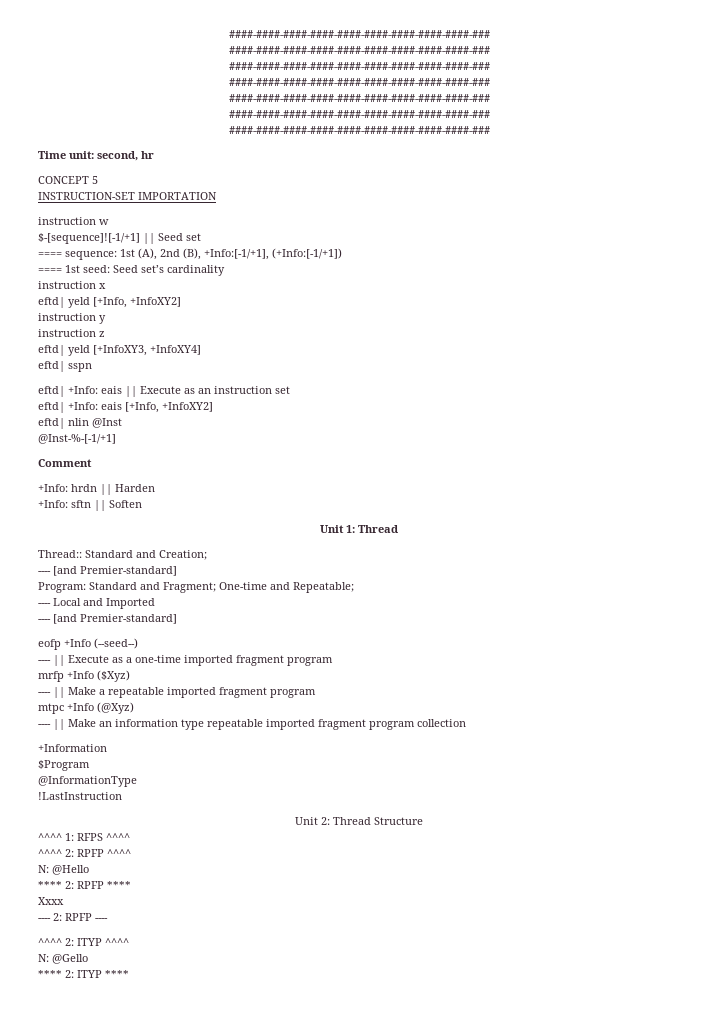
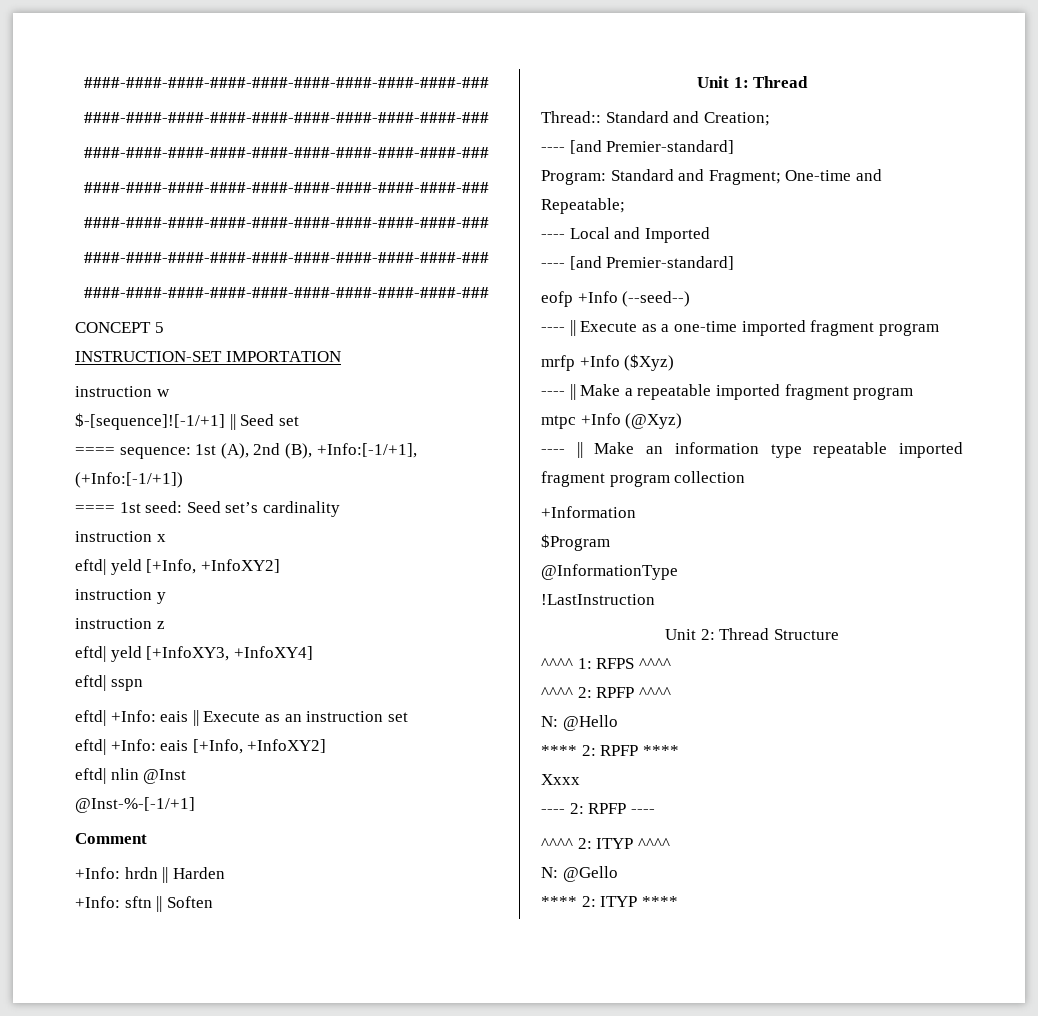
[38,151,154,161] // Time unit: second, hr -> (489, 292) none

